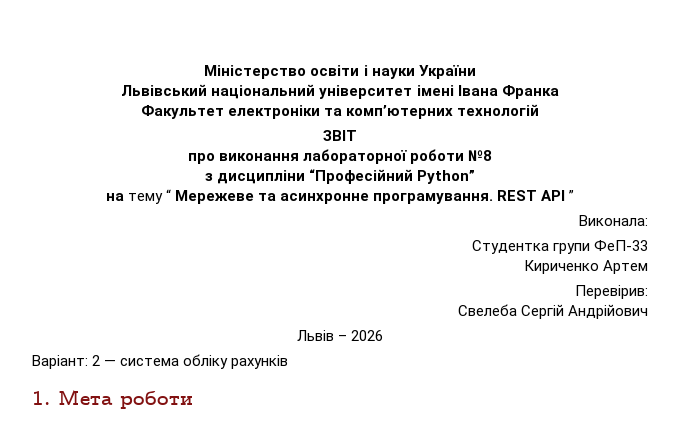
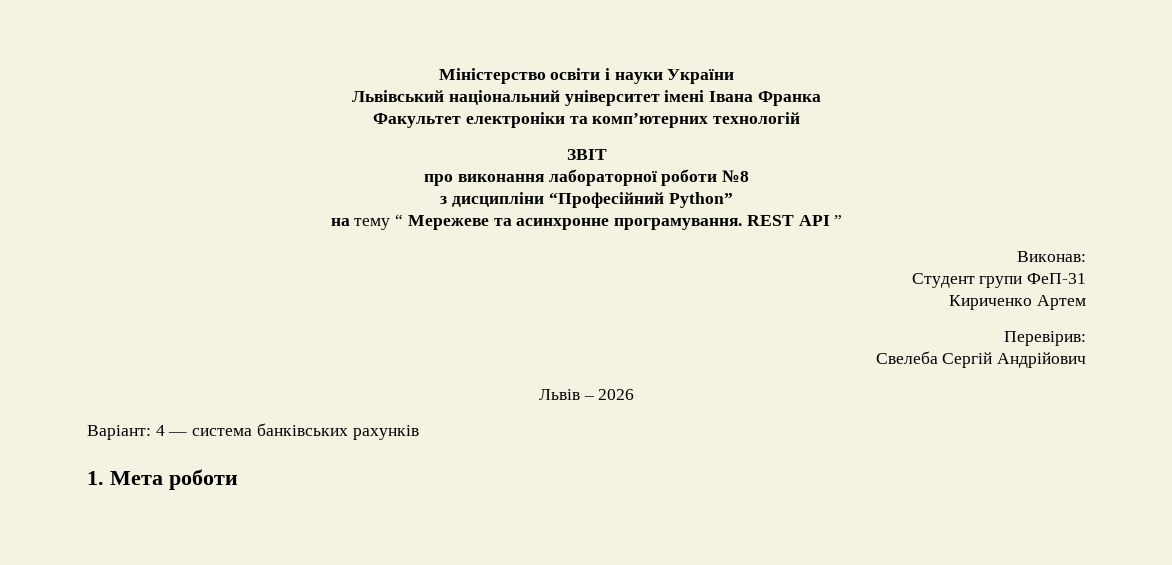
[579,215,648,226] [471,240,648,254] Виконала: // Студентка групи ФеП-33 -> [1017,251,1086,262] [911,273,1086,288] Виконав: // Студент групи ФеП-31
[92,355,101,366] 2 -> [155,425,165,436] 4
[183,354,229,369] обліку -> [256,423,348,436] банківських

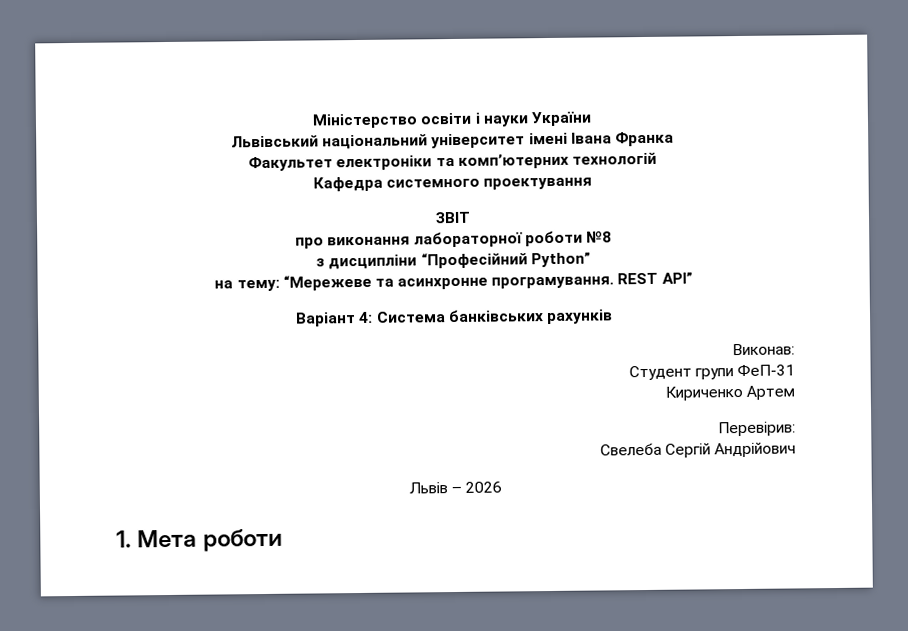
(800, 118) none -> [312,176,593,192] // Кафедра системного проектування
[354,214,489,230] тему “ Мережеве -> [236,274,372,292] тему: “Мережеве
[798,215,843,226] API ” -> [661,272,693,284] [295,309,613,327] API” // Варіант 4: Система банківських рахунків
[87,423,419,440] // Варіант: 4 — система банківських рахунків -> (503, 487) none

